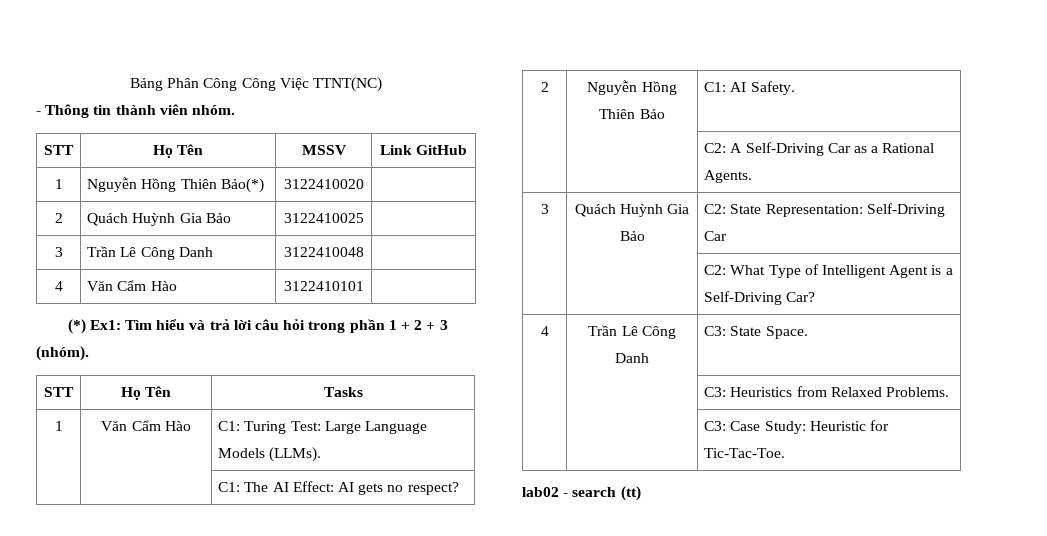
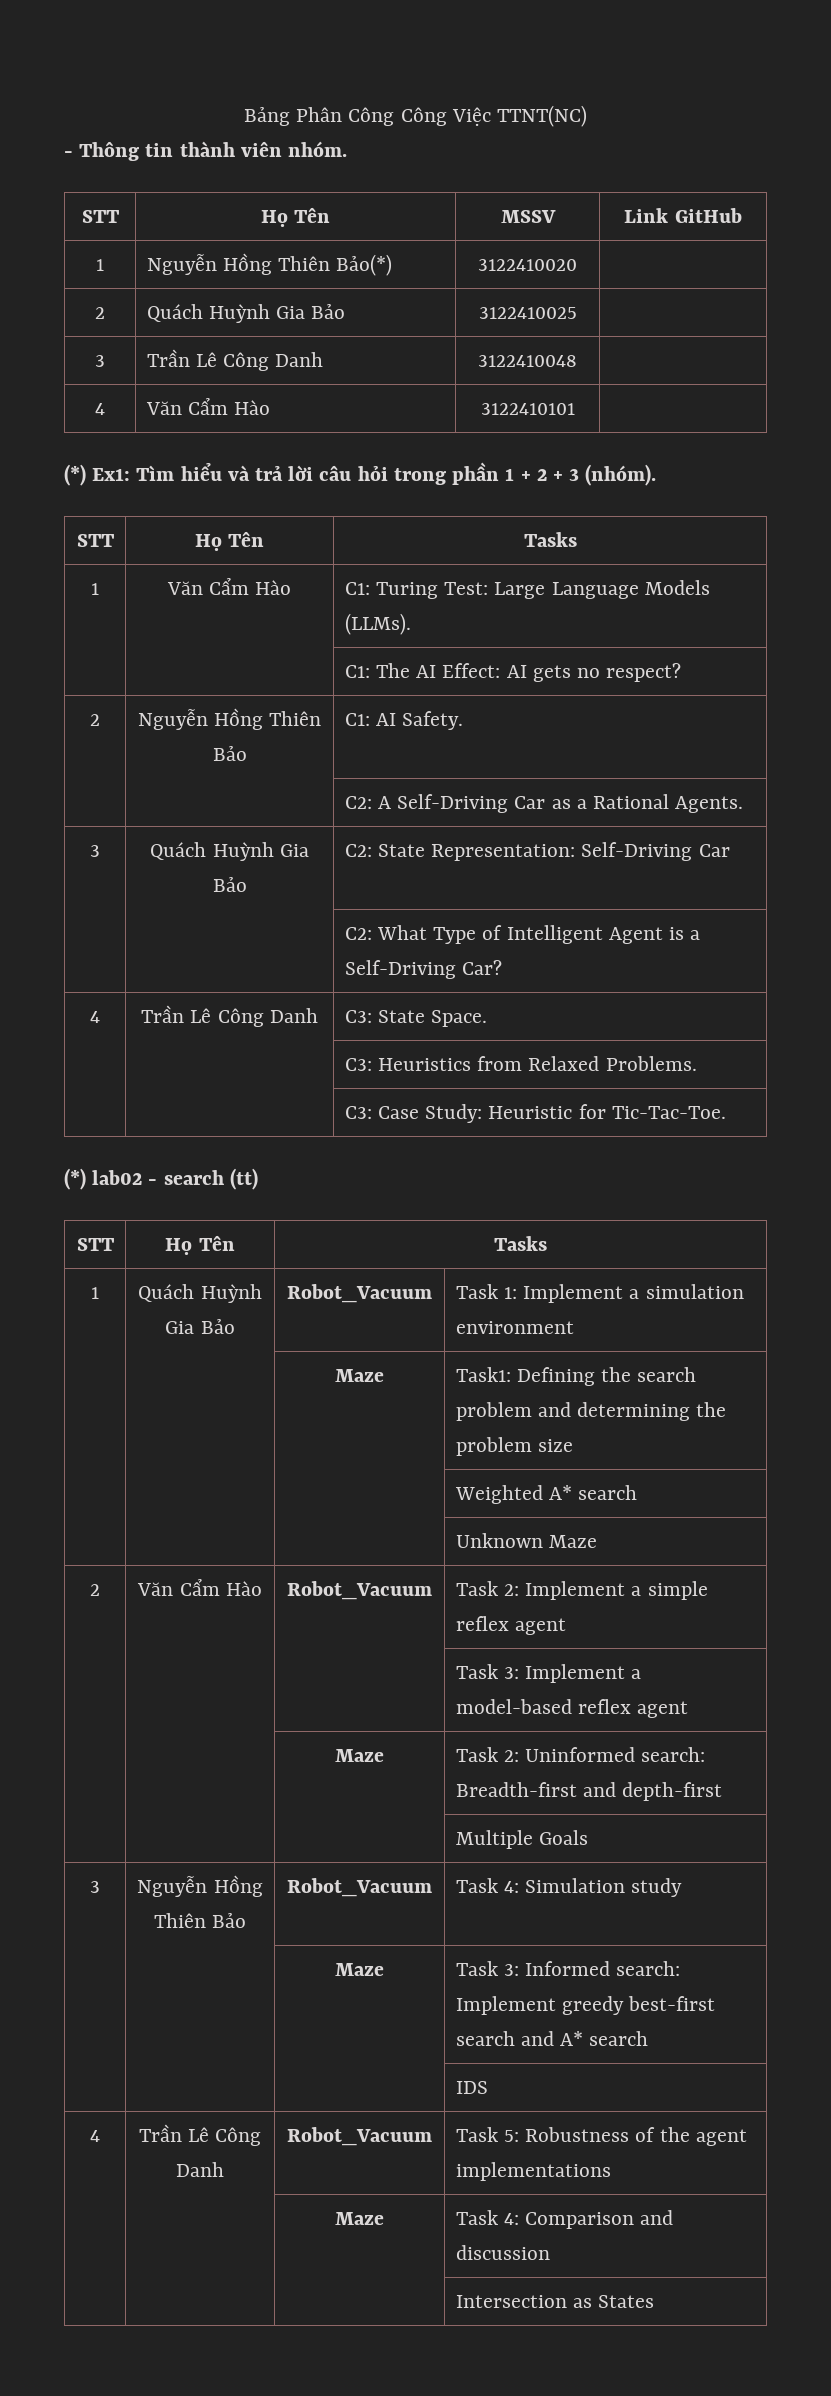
(786, 453) none -> [64,1168,86,1190] (*)
(641, 493) none -> [76,1238,115,1251] [165,1235,235,1255] [494,1236,547,1251] [91,1287,99,1299] [138,1284,262,1303] [165,1319,235,1334] [287,1284,432,1303] [455,1284,744,1303] [455,1321,574,1334] [335,1369,384,1382] [455,1367,697,1386] [455,1402,727,1421] [455,1437,573,1456] [454,1485,638,1504] [455,1533,597,1548] [90,1584,100,1596] [137,1579,262,1596] [287,1581,432,1600] [455,1581,708,1600] [455,1616,566,1635] [455,1664,642,1683] [455,1699,689,1718] [335,1749,384,1762] [455,1747,706,1762] [455,1782,723,1801] [455,1830,588,1849] [90,1881,100,1893] [137,1875,263,1897] [153,1913,247,1928] [287,1878,432,1897] [455,1878,683,1897] [335,1963,384,1976] [455,1961,681,1976] [455,1996,716,2015] [455,2031,649,2046] [455,2081,488,2094] [90,2130,100,2142] [138,2124,262,2146] [176,2162,224,2177] [287,2127,432,2146] [455,2127,747,2146] [455,2162,611,2181] [335,2212,384,2225] [455,2210,674,2229] [455,2245,550,2260] [455,2295,655,2308] // STT | Họ Tên | Tasks // 1 | Quách Huỳnh Gia Bảo | Robot_Vacuum | Task 1: Implement a simulation environment // | | Maze | Task1: Defining the search problem and determining the problem size // | | | Weighted A* search // | | | Unknown Maze // 2 | Văn Cẩm Hào | Robot_Vacuum | Task 2: Implement a simple reflex agent // | | | Task 3: Implement a model-based reflex agent // | | Maze | Task 2: Uninformed search: Breadth-first and depth-first // | | | Multiple Goals // 3 | Nguyễn Hồng Thiên Bảo | Robot_Vacuum | Task 4: Simulation study // | | Maze | Task 3: Informed search: Implement greedy best-first search and A* search // | | | IDS // 4 | Trần Lê Công Danh | Robot_Vacuum | Task 5: Robustness of the agent implementations // | | Maze | Task 4: Comparison and discussion // | | | Intersection as States

